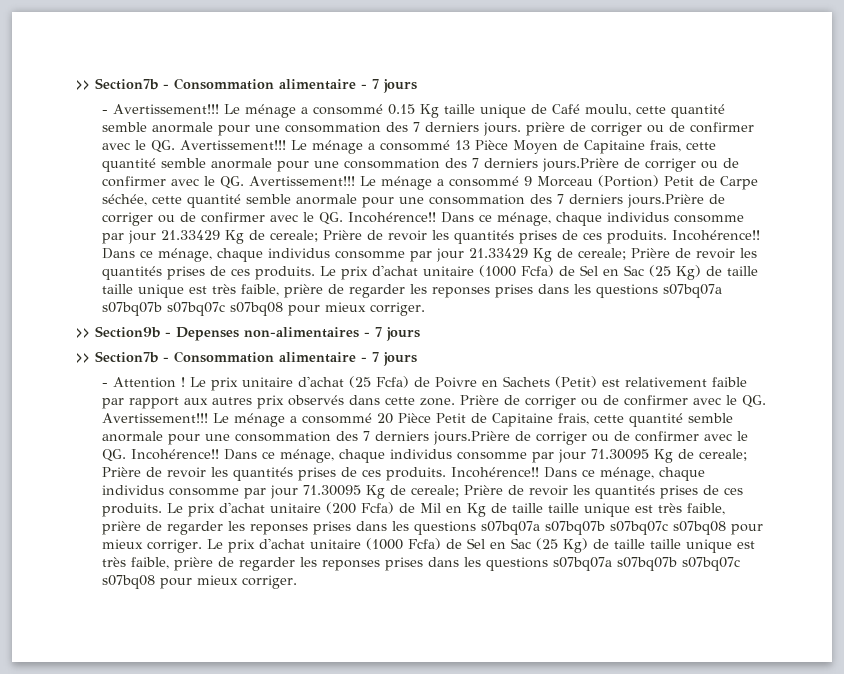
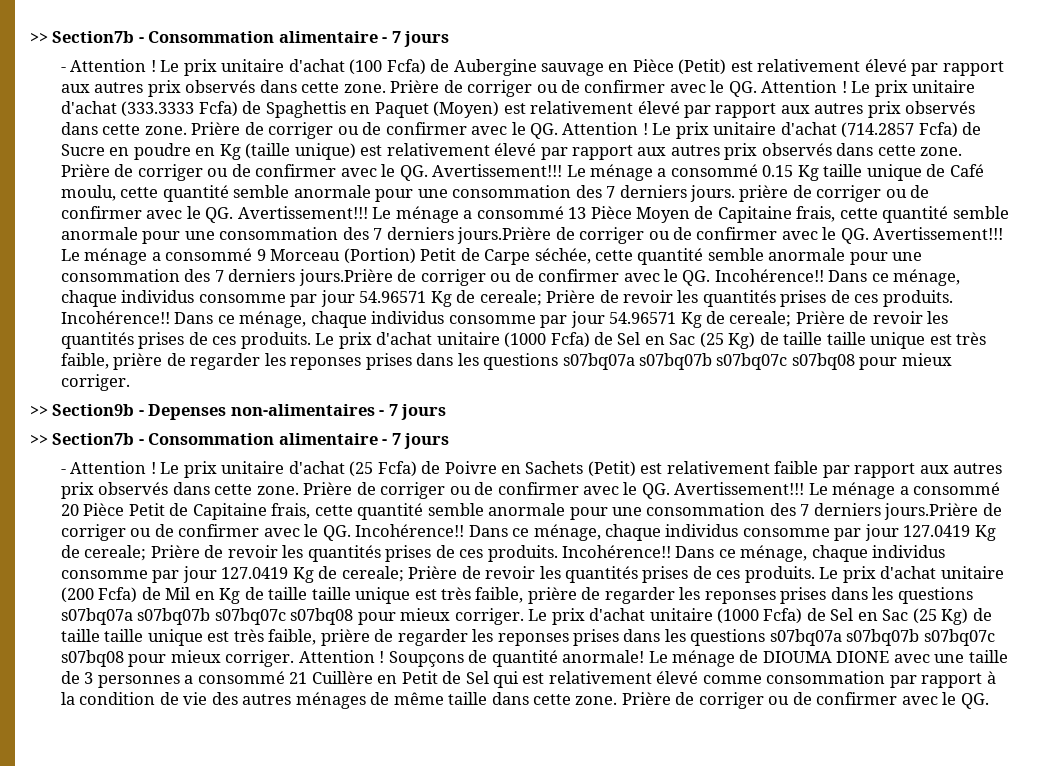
[76,78,417,93] [102,110,109,114] >> Section7b - Consommation alimentaire - 7 jours // - -> [30,31,450,47] [61,59,1004,76] [61,80,976,97] [61,101,976,118] [61,122,982,139] [61,143,963,160] [61,164,428,181] >> Section7b - Consommation alimentaire - 7 jours // - Attention ! Le prix unitaire d'achat (100 Fcfa) de Aubergine sauvage en Pièce (Petit) est relativement élevé par rapport aux autres prix observés dans cette zone. Prière de corriger ou de confirmer avec le QG. Attention ! Le prix unitaire d'achat (333.3333 Fcfa) de Spaghettis en Paquet (Moyen) est relativement élevé par rapport aux autres prix observés dans cette zone. Prière de corriger ou de confirmer avec le QG. Attention ! Le prix unitaire d'achat (714.2857 Fcfa) de Sucre en poudre en Kg (taille unique) est relativement élevé par rapport aux autres prix observés dans cette zone. Prière de corriger ou de confirmer avec le QG.
[161,230,221,240] 21.33429 -> [359,291,427,303] 54.96571
[469,248,529,258] 21.33429 -> [609,312,677,324] 54.96571
[591,449,650,460] 71.30095 -> [903,525,971,537] 127.0419
[303,485,362,496] 71.30095 -> [221,567,289,579] 127.0419
(298, 582) none -> [298,650,1008,667] [61,671,996,688] [61,692,989,709] Attention ! Soupçons de quantité anormale! Le ménage de DIOUMA DIONE avec une taille de 3 personnes a consommé 21 Cuillère en Petit de Sel qui est relativement élevé comme consommation par rapport à la condition de vie des autres ménages de même taille dans cette zone. Prière de corriger ou de confirmer avec le QG.

